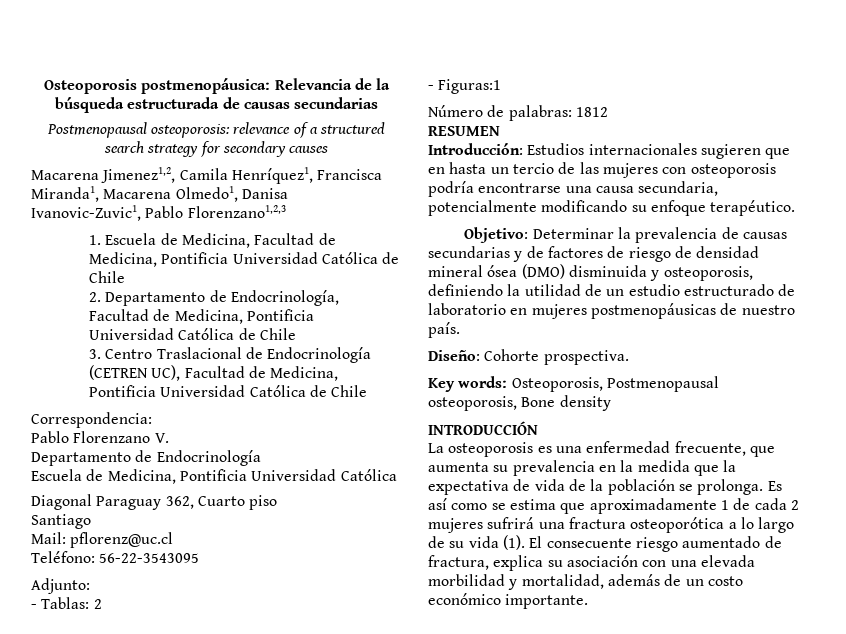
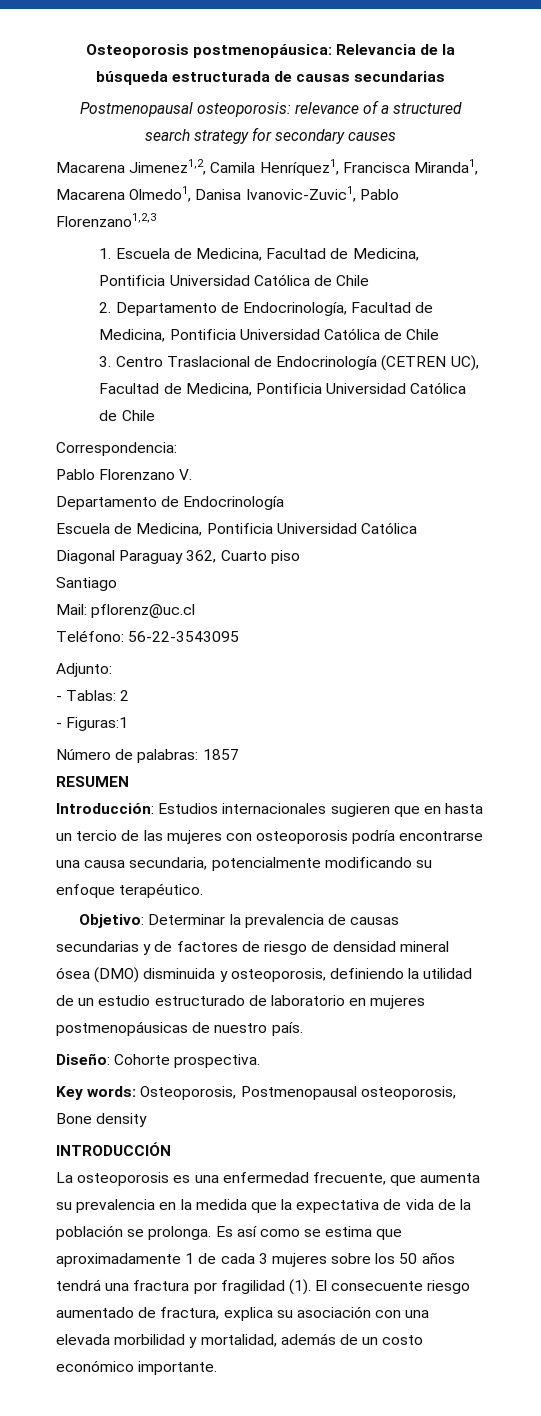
[575,107,608,117] 1812 -> [202,749,239,760] 1857
[790,500,799,510] [428,517,795,533] [428,536,499,548] 2 mujeres sufrirá una fractura osteoporótica a lo largo de su vida -> [258,1252,455,1267] [56,1279,285,1294] 3 mujeres sobre los 50 años tendrá una fractura por fragilidad

